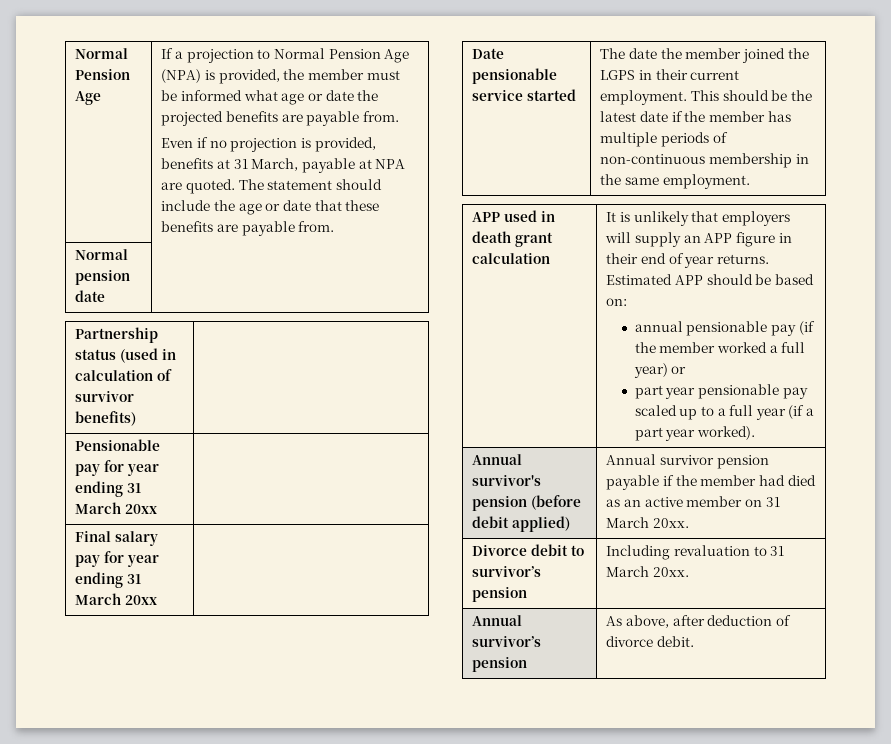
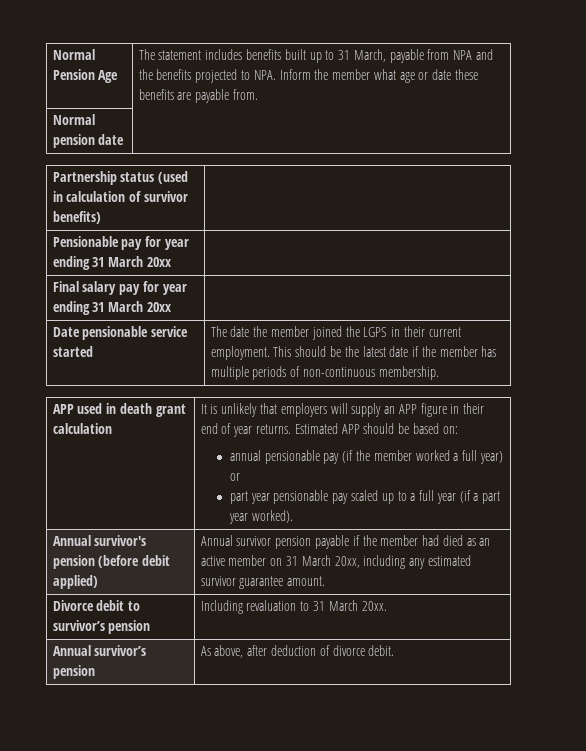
[161,48,410,63] [161,69,400,84] [161,90,379,105] [161,111,399,126] [161,137,376,152] [161,158,406,173] [161,179,382,194] [161,200,342,215] If a projection to Normal Pension Age (NPA) is provided, the member must be informed what age or date the projected benefits are payable from. // Even if no projection is provided, benefits at 31 March, payable at NPA are quoted. The statement should include the age or date that -> [138,49,494,63] [138,69,452,83] The statement includes benefits built up to 31 March, payable from NPA and the benefits projected to NPA. Inform the member what age or date
[708,153,809,168] [600,174,750,189] membership in the same employment. -> [378,366,439,380] membership.
[652,518,689,528] 20xx. -> [334,555,471,569] [200,576,326,589] 20xx, including any estimated survivor guarantee amount.

